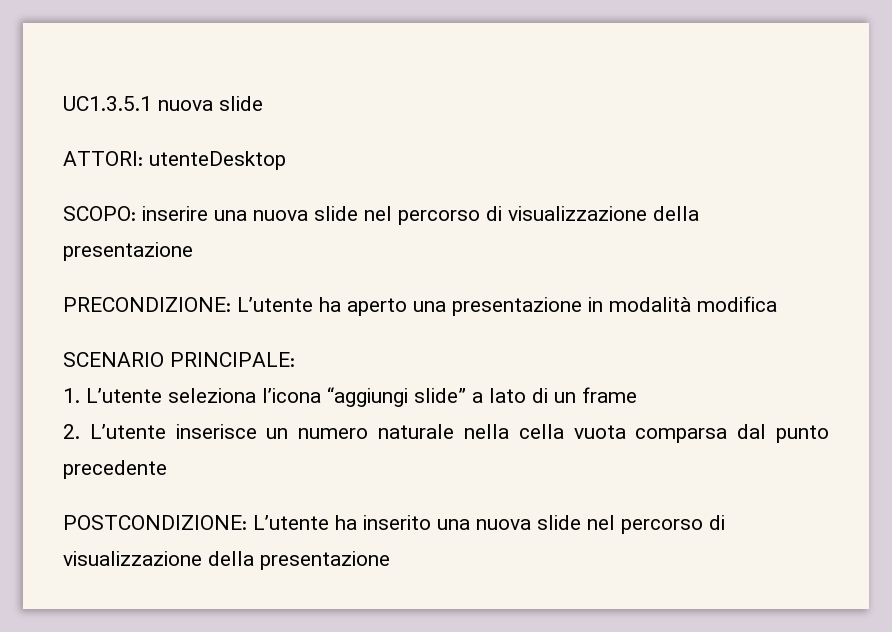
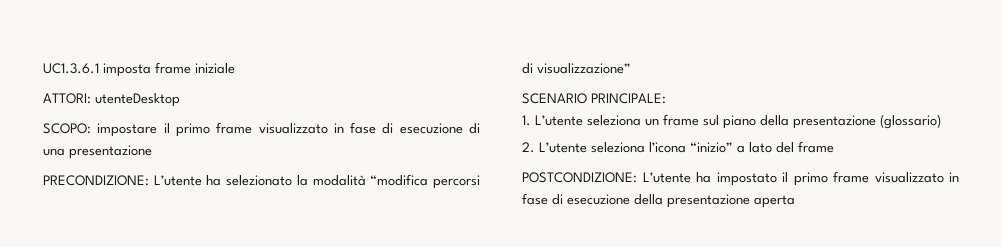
[63,96,263,111] UC1.3.5.1 nuova slide -> [43,62,235,77] UC1.3.6.1 imposta frame iniziale
[142,206,699,225] [63,242,193,261] [63,296,777,316] inserire una nuova slide nel percorso di visualizzazione della presentazione // PRECONDIZIONE: L’utente ha aperto una presentazione in modalità modifica -> [97,122,481,137] [43,145,152,159] [43,174,481,189] [522,63,631,74] impostare il primo frame visualizzato in fase di esecuzione di una presentazione // PRECONDIZIONE: L’utente ha selezionato la modalità “modifica percorsi di visualizzazione”
[262,387,637,407] [63,424,830,443] [63,460,167,479] [63,515,725,534] [63,551,390,570] l’icona “aggiungi slide” a lato di un frame // 2. L’utente inserisce un numero naturale nella cella vuota comparsa dal punto precedente // POSTCONDIZIONE: L’utente ha inserito una nuova slide nel percorso di visualizzazione della presentazione -> [645,114,941,129] [522,141,834,153] [522,171,959,186] [522,193,795,208] un frame sul piano della presentazione (glossario) // 2. L’utente seleziona l’icona “inizio” a lato del frame // POSTCONDIZIONE: L’utente ha impostato il primo frame visualizzato in fase di esecuzione della presentazione aperta

